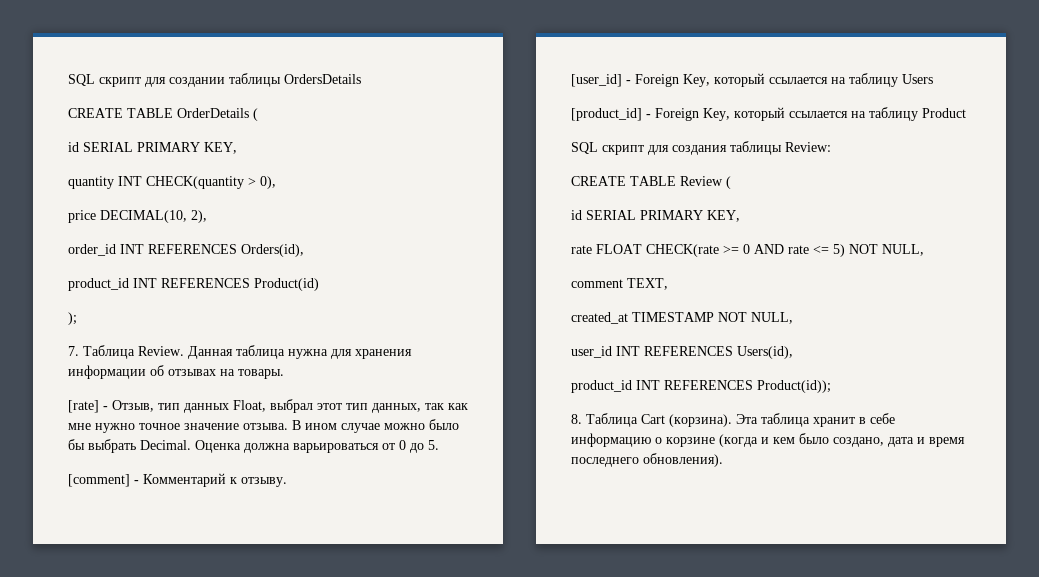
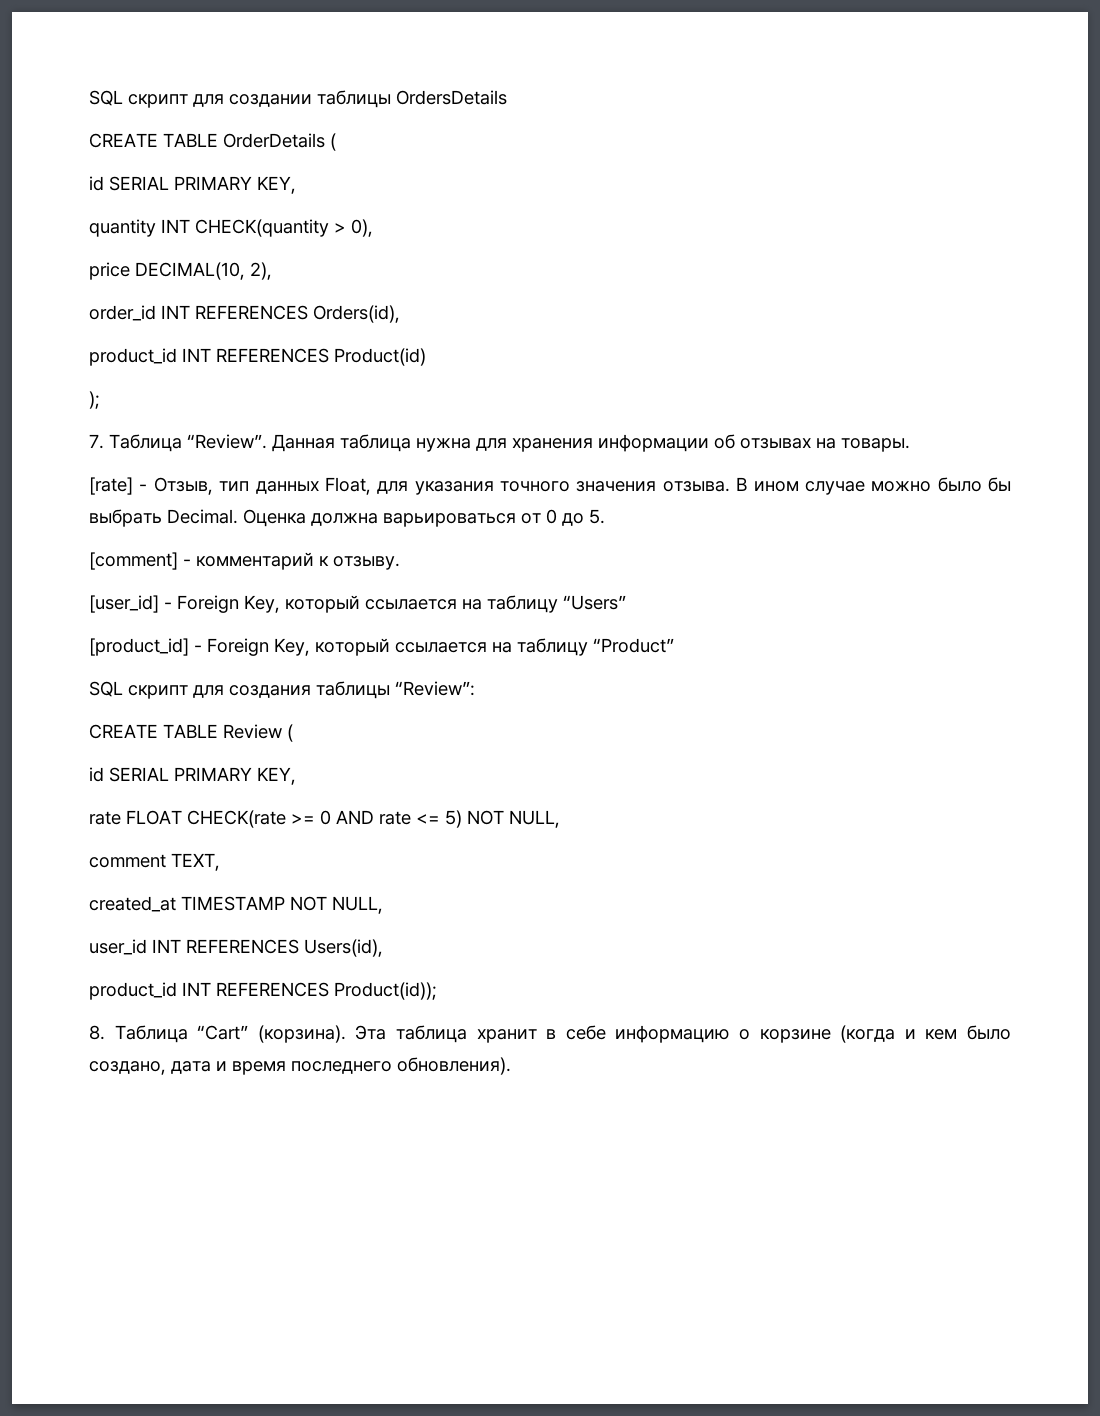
[138,346,184,356] Review. -> [187,434,267,449] “Review”.
[270,399,468,413] [68,423,239,433] выбрал этот тип данных, так как мне нужно точное значение -> [377,481,657,495] для указания точного значения
[143,473,226,487] Комментарий -> [196,552,314,570] комментарий
[902,74,933,84] Users -> [563,595,626,610] “Users”
[922,108,966,118] Product -> [593,638,674,653] “Product”
[785,142,831,152] Review: -> [395,681,475,696] “Review”:
[641,414,665,424] Cart -> [197,1025,249,1040] “Cart”

